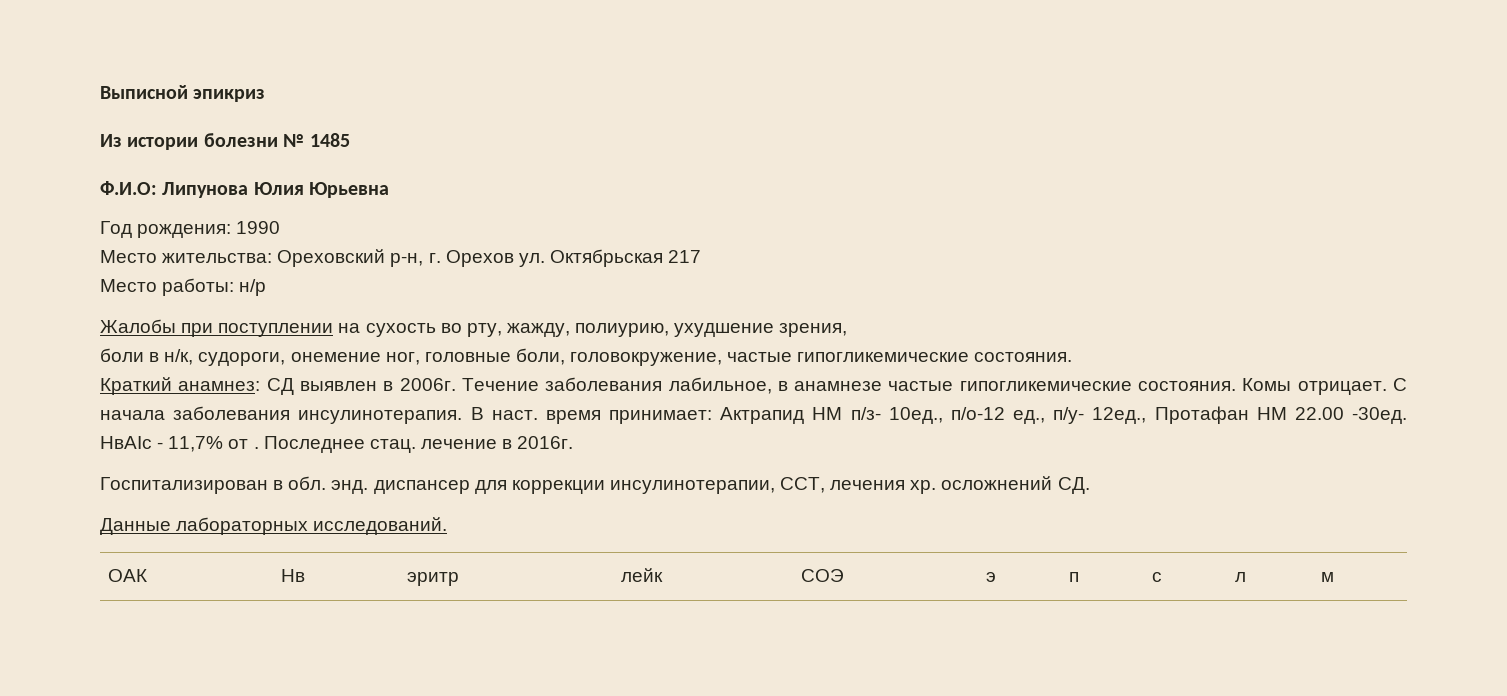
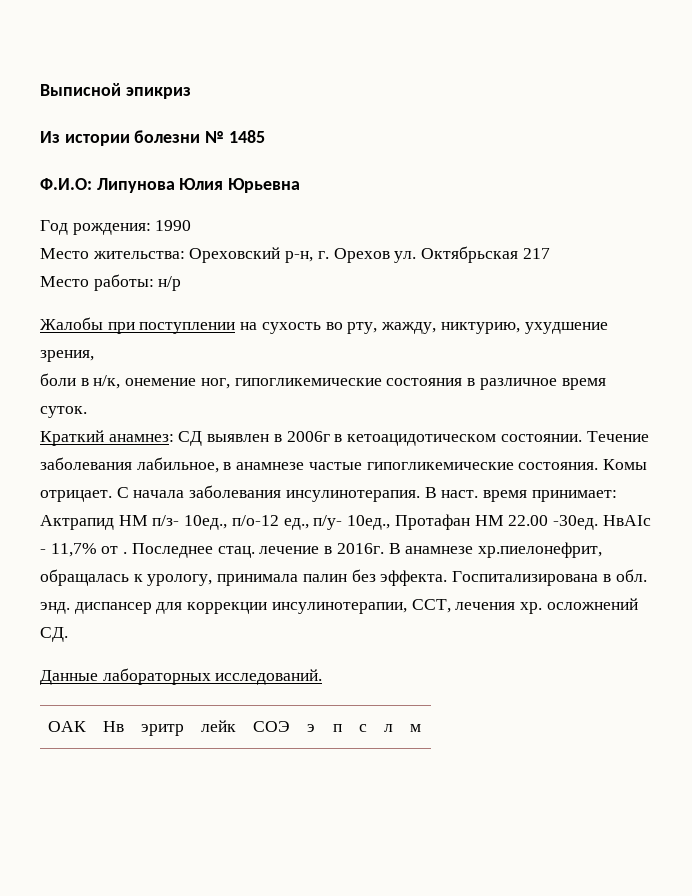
[575,323,670,337] полиурию, -> [440,322,520,334] никтурию,
[198,352,286,366] судороги, -> (121, 382) none
[424,348,1073,366] головные боли, головокружение, частые гипогликемические состояния. -> [234,378,606,390] [40,406,87,418] гипогликемические состояния в различное время суток.
[399,378,456,391] 2006г. -> [286,431,582,446] 2006г в кетоацидотическом состоянии.
[1092,407,1147,424] 12ед., -> [347,515,391,530] 10ед.,
[100,477,268,494] // Госпитализирован -> [388,542,602,558] [40,569,599,586] В анамнезе хр.пиелонефрит, обращалась к урологу, принимала палин без эффекта. Госпитализирована

